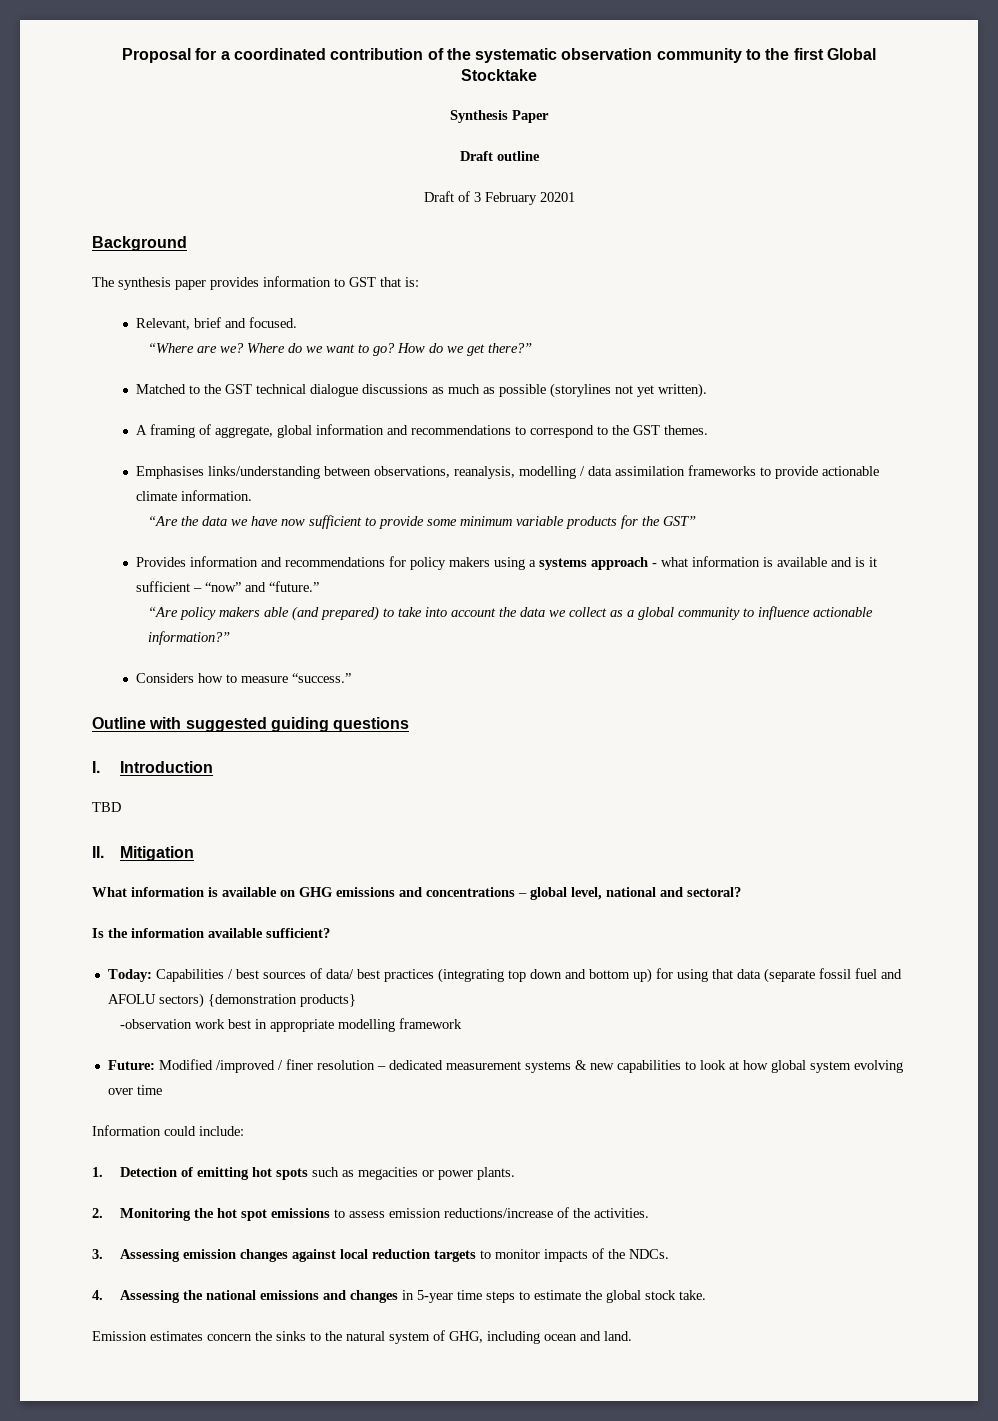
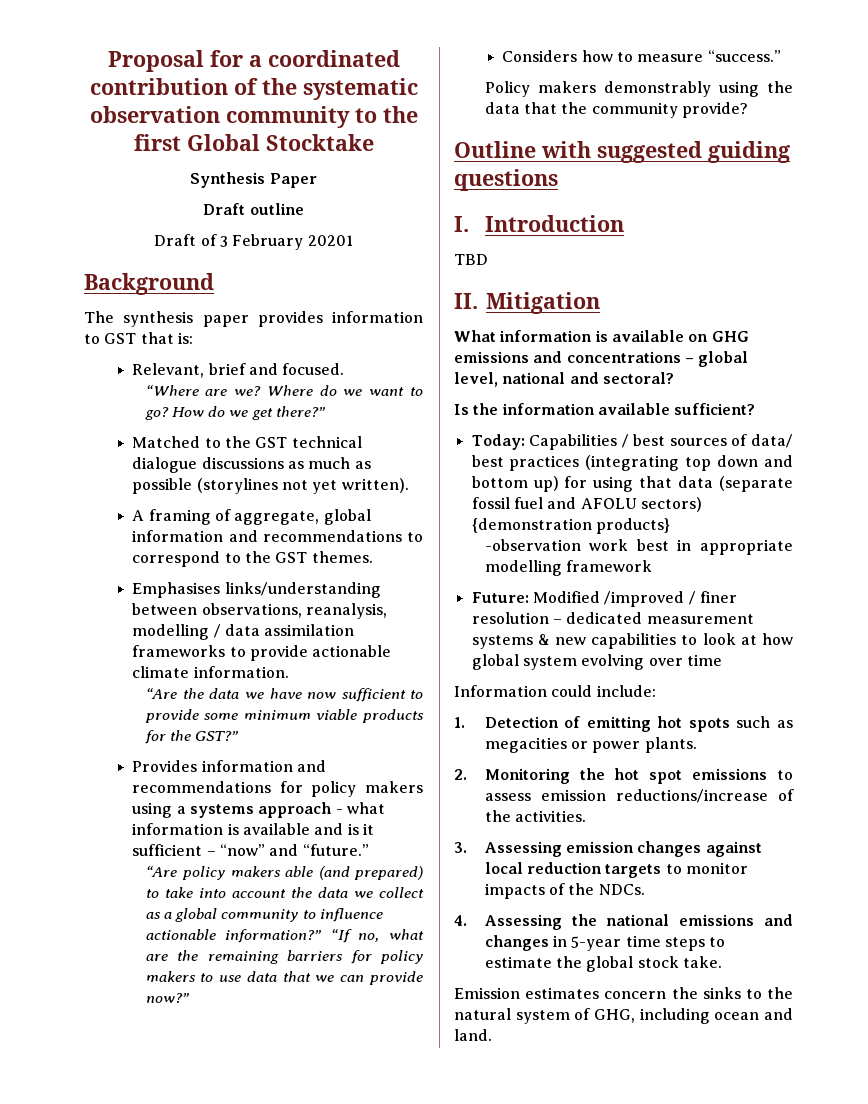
[516,516,565,526] variable -> [316,709,358,720] viable
[663,516,697,526] GST” -> [195,731,239,741] GST?”
(231, 638) none -> [330,929,425,943] [145,950,423,964] [145,971,423,985] [145,993,189,1003] “If no, what are the remaining barriers for policy makers to use data that we can provide now?”
(352, 678) none -> [484,81,793,97] [484,102,749,118] // Policy makers demonstrably using the data that the community provide?

